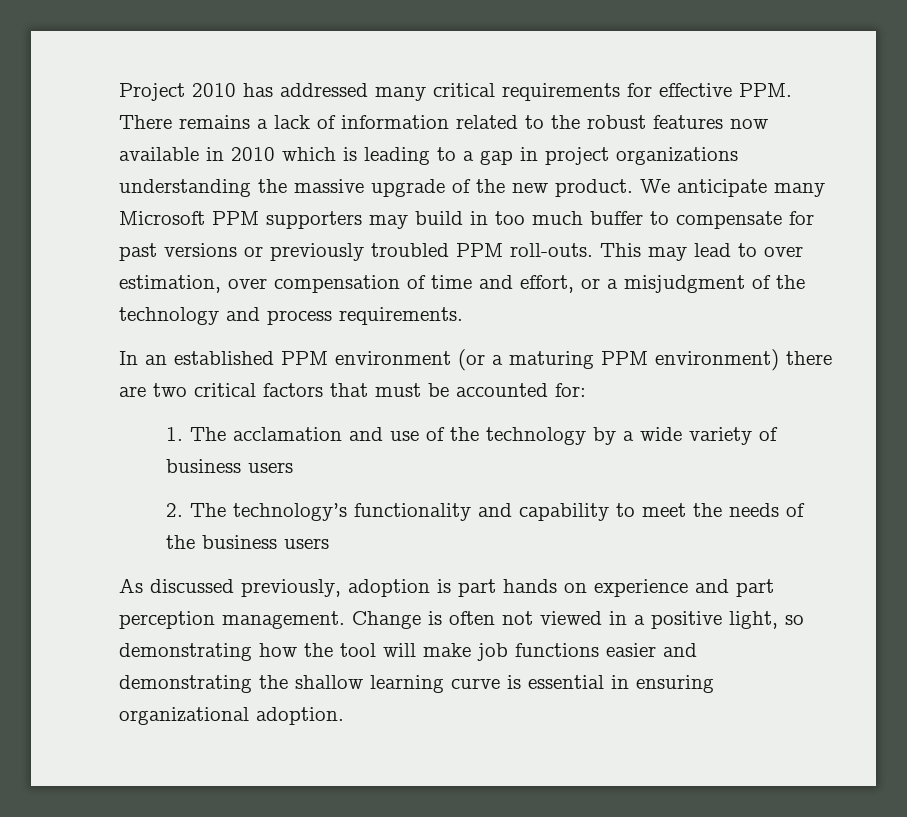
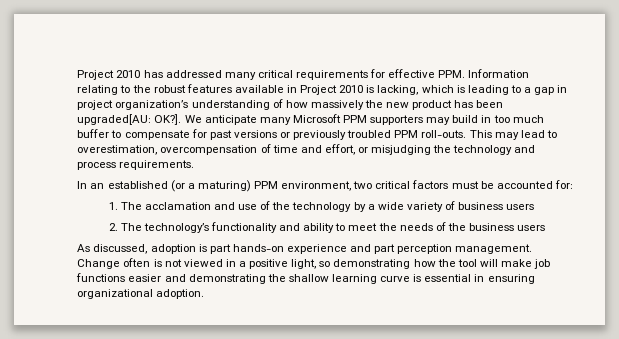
[119,115,519,129] There remains a lack of information related -> [468,69,530,78] [77,85,119,95] Information relating
[730,119,769,129] now -> (232, 88) none
[231,147,276,161] 2010 -> [300,85,419,95] Project 2010 is lacking,
[616,147,739,165] [119,179,634,197] organizations understanding the massive upgrade of the new product. -> [115,99,504,110] [77,114,182,125] organization’s understanding of how massively the new product has been upgraded[AU: OK?].
[764,246,804,257] [119,275,401,293] over estimation, over compensation -> [77,145,258,155] overestimation, overcompensation
[607,275,772,293] a misjudgment of -> [371,145,432,155] misjudging
[281,349,833,371] [119,386,147,397] PPM environment (or a maturing PPM environment) there are -> [170,180,352,192] (or a maturing) PPM environment,
[330,383,369,397] that -> (449, 184) none
[518,503,609,521] capability -> [303,223,335,233] ability
[150,579,342,597] discussed previously, -> [93,244,148,254] discussed,
[503,579,588,593] hands on -> [232,244,284,252] hands-on
[428,611,496,625] is often -> [123,258,162,267] often is

